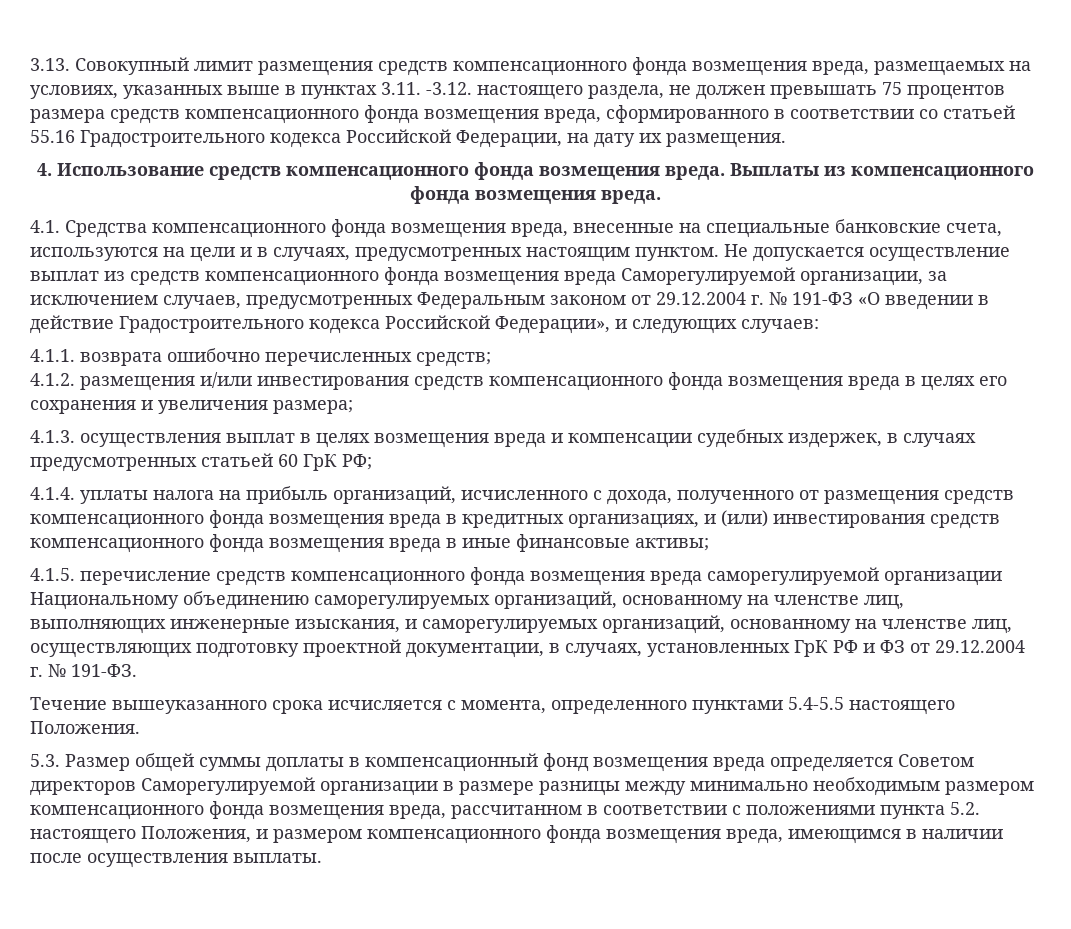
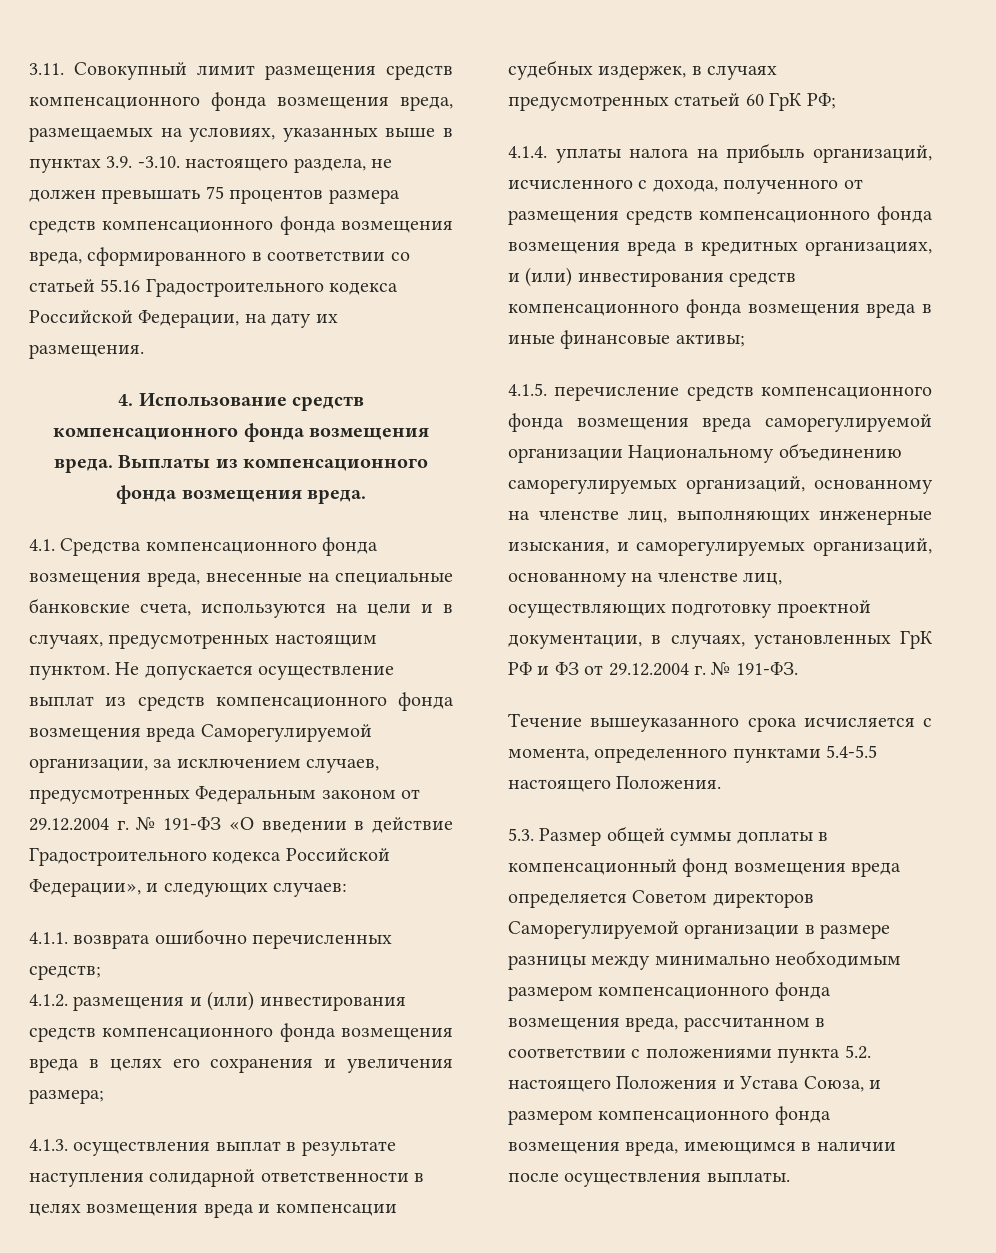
[30,58,70,71] 3.13. -> [29,63,64,75] 3.11.
[381,82,472,95] 3.11. -3.12. -> [106,156,180,168] 3.9. -3.10.
[200,372,252,388] и/или -> [189,991,255,1011] и (или)
(311, 438) none -> [301,1141,396,1156] [29,1169,425,1187] результате наступления солидарной ответственности в
[141,826,251,843] Положения, -> [616,1076,864,1092] Положения и Устава Союза,

